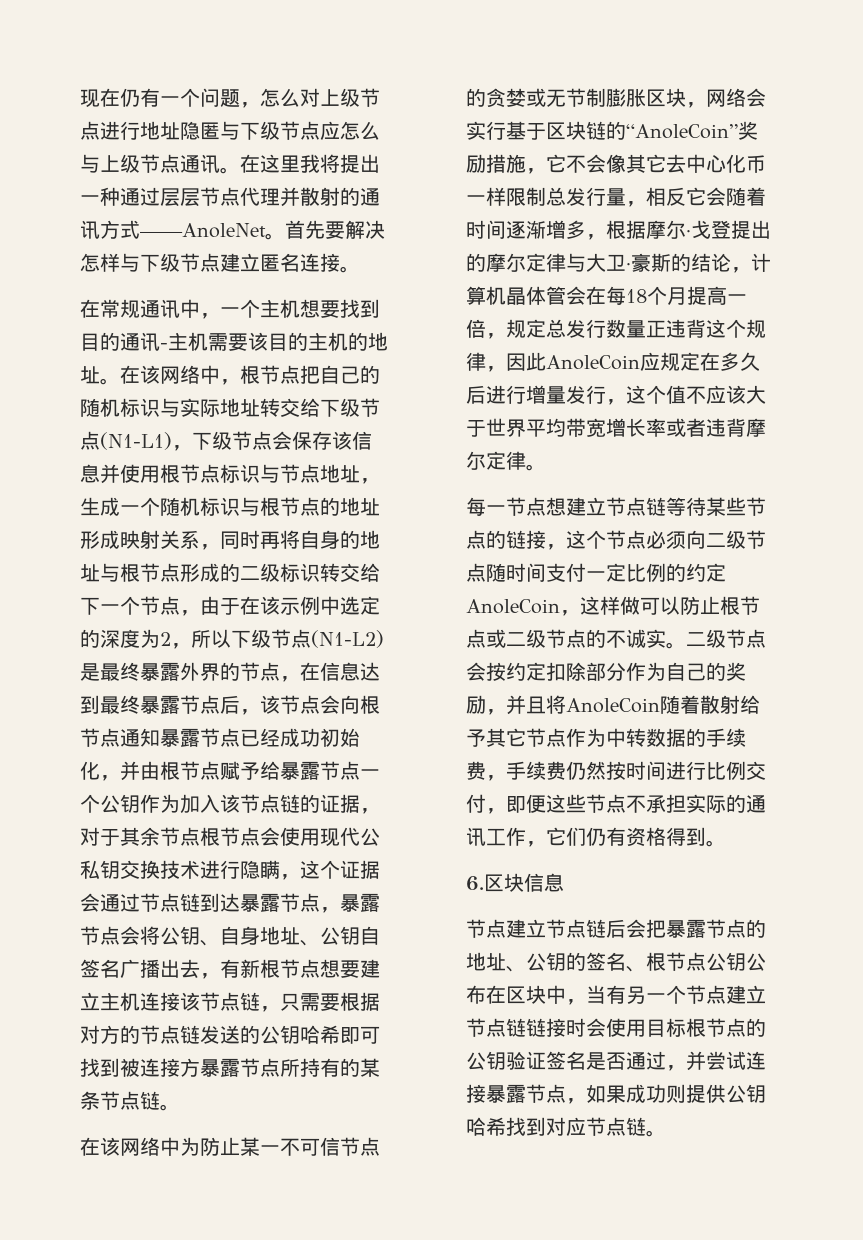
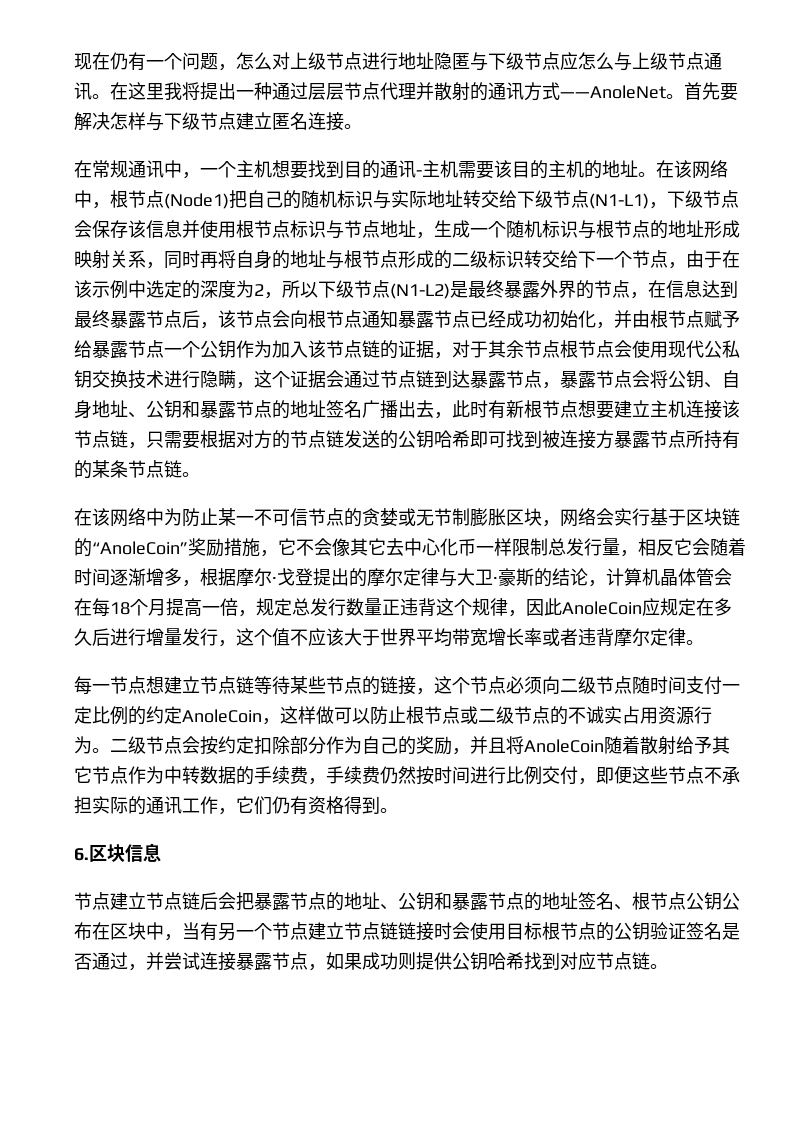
(301, 374) none -> [163,193,229,209] (Node1)
[360,926,381,945] 自 -> [181,400,326,419] 和暴露节点的地址
(221, 976) none -> [451,400,488,418] 此时
(667, 638) none -> [621,706,712,725] [73,736,92,754] 占用资源行为
[566,952,587,971] 的 -> [433,892,578,911] 和暴露节点的地址

